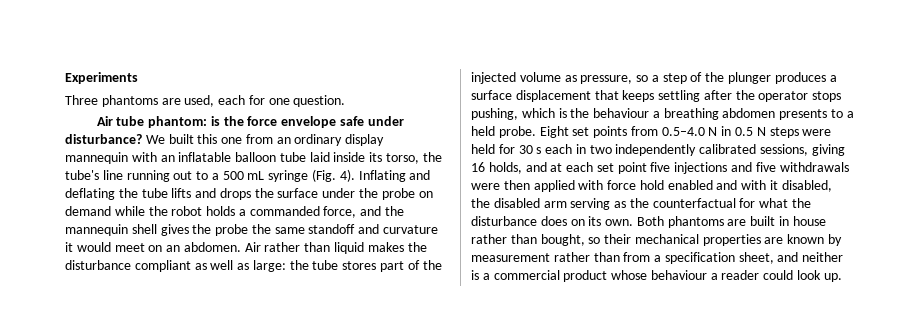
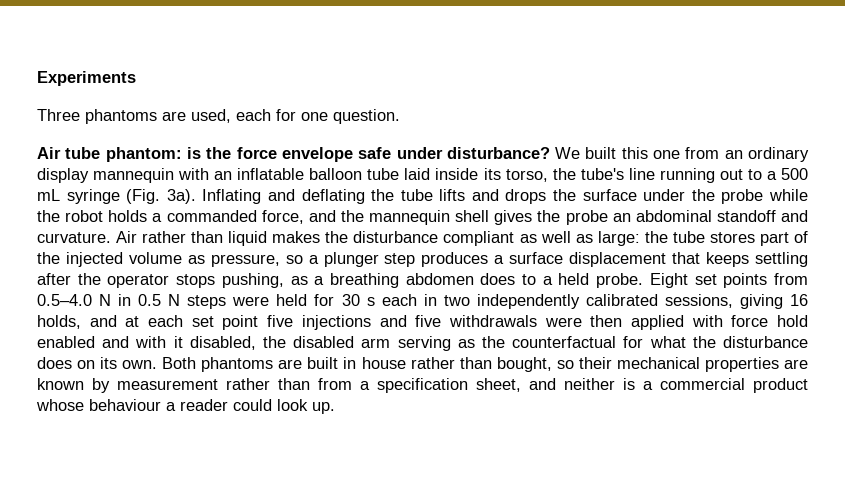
[339,169,355,182] 4). -> [166,189,196,204] 3a).
[418,191,433,198] [65,206,111,216] on demand -> (764, 196) none
[251,224,439,234] [65,242,241,252] the same standoff and curvature it would meet on an abdomen. -> [612,210,808,222] [37,232,111,243] an abdominal standoff and curvature.
[662,72,772,84] step of the plunger -> [323,252,416,267] plunger step
[521,108,650,118] which is the behaviour -> [290,276,308,285] as
[779,109,828,120] presents -> [480,273,516,285] does

